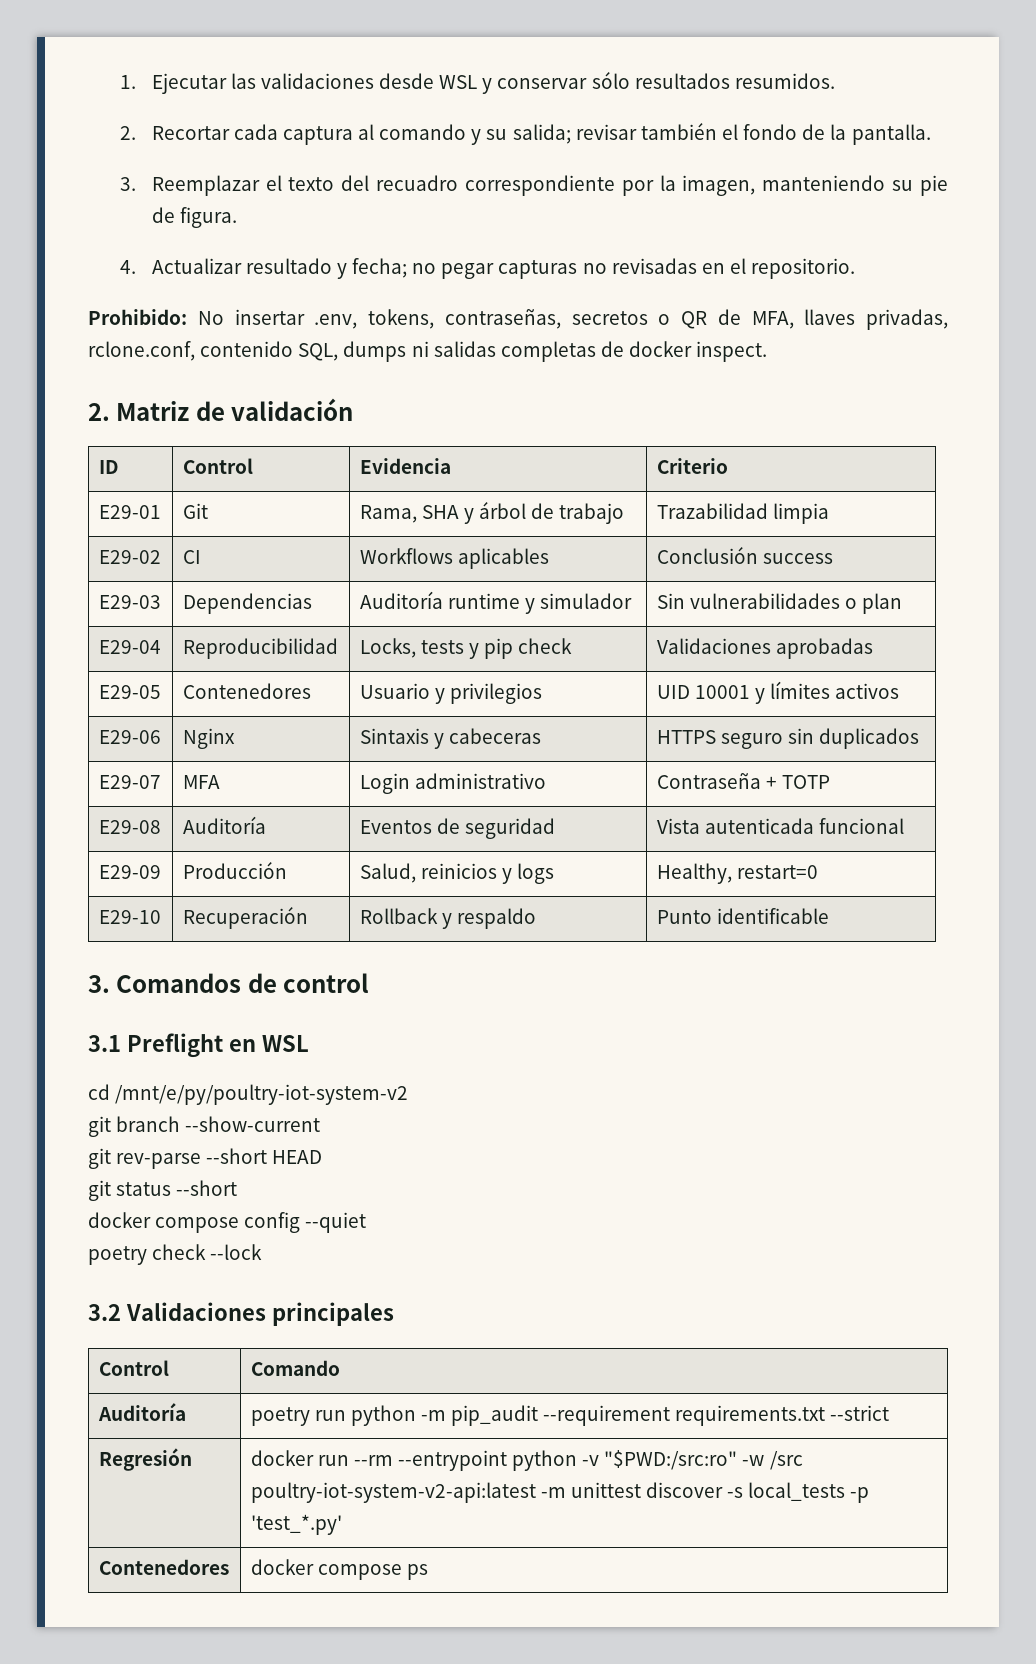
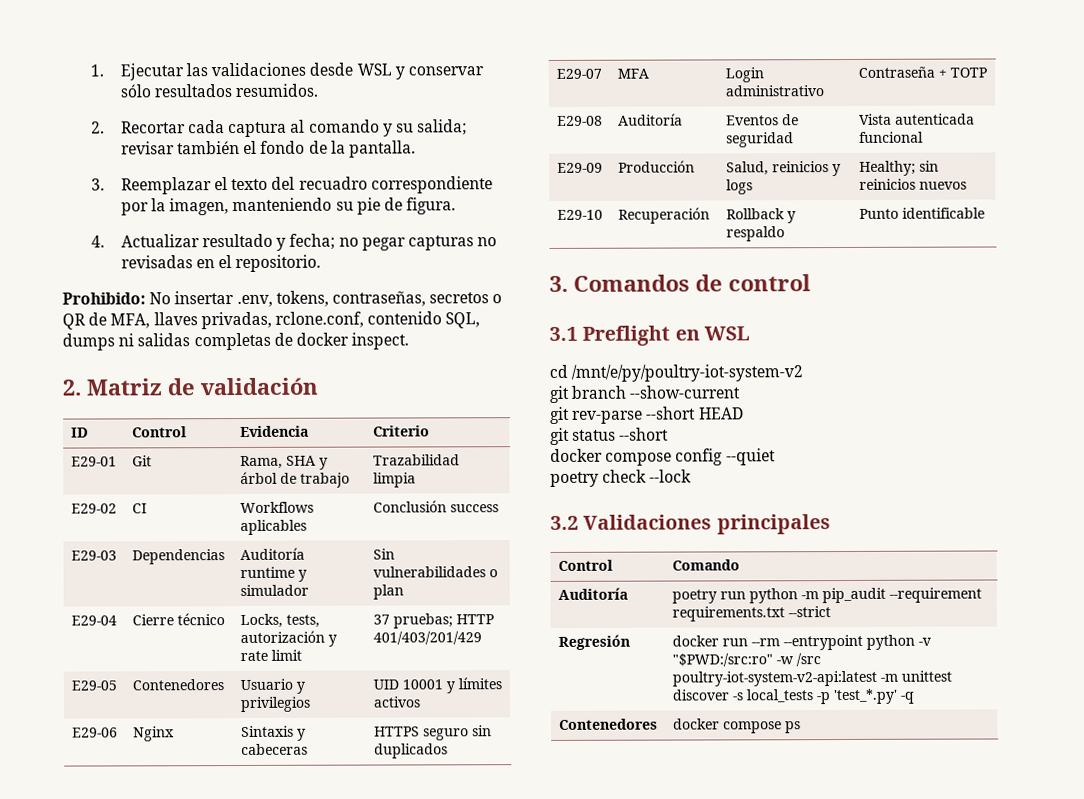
[182,638,338,659] Reproducibilidad -> [131,613,225,626] Cierre técnico
[420,638,573,659] [656,638,873,659] tests y pip check | Validaciones aprobadas -> [285,614,320,628] [239,630,337,647] [239,649,302,662] [372,613,494,629] [372,631,482,645] tests, autorización y rate limit | 37 pruebas; HTTP 401/403/201/429
[656,863,818,884] Healthy, restart=0 -> [858,160,939,176] [858,178,967,190] Healthy; sin reinicios nuevos
(342, 1524) none -> [899,691,915,704] -q

